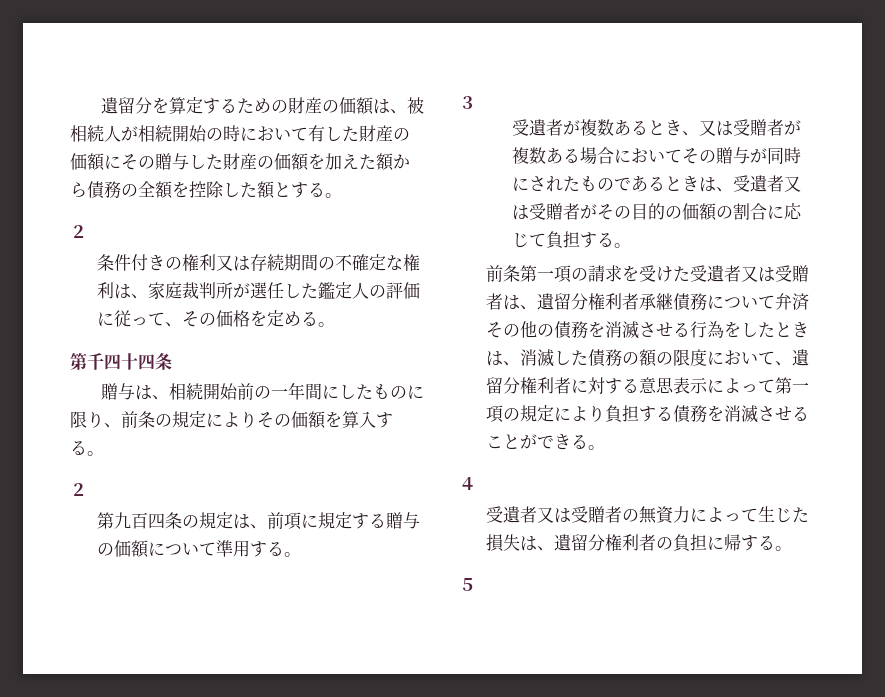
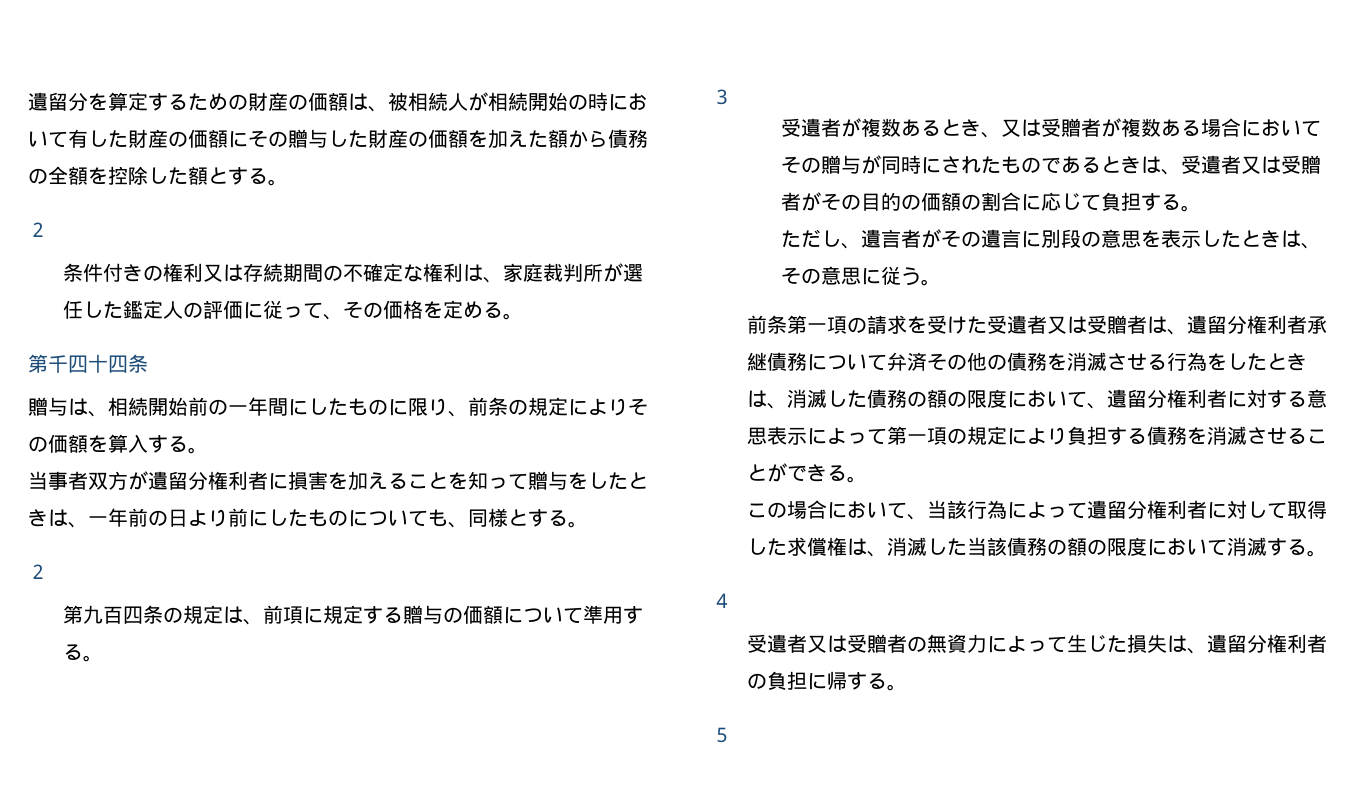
(104, 453) none -> [28,471,648,491] [28,508,588,528] // 当事者双方が遺留分権利者に損害を加えることを知って贈与をしたときは、一年前の日より前にしたものについても、同様とする。
(632, 245) none -> [781,229,1322,249] [781,266,942,286] // ただし、遺言者がその遺言に別段の意思を表示したときは、その意思に従う。
(605, 447) none -> [746,500,1327,520] [746,537,1327,557] // この場合において、当該行為によって遺留分権利者に対して取得した求償権は、消滅した当該債務の額の限度において消滅する。

